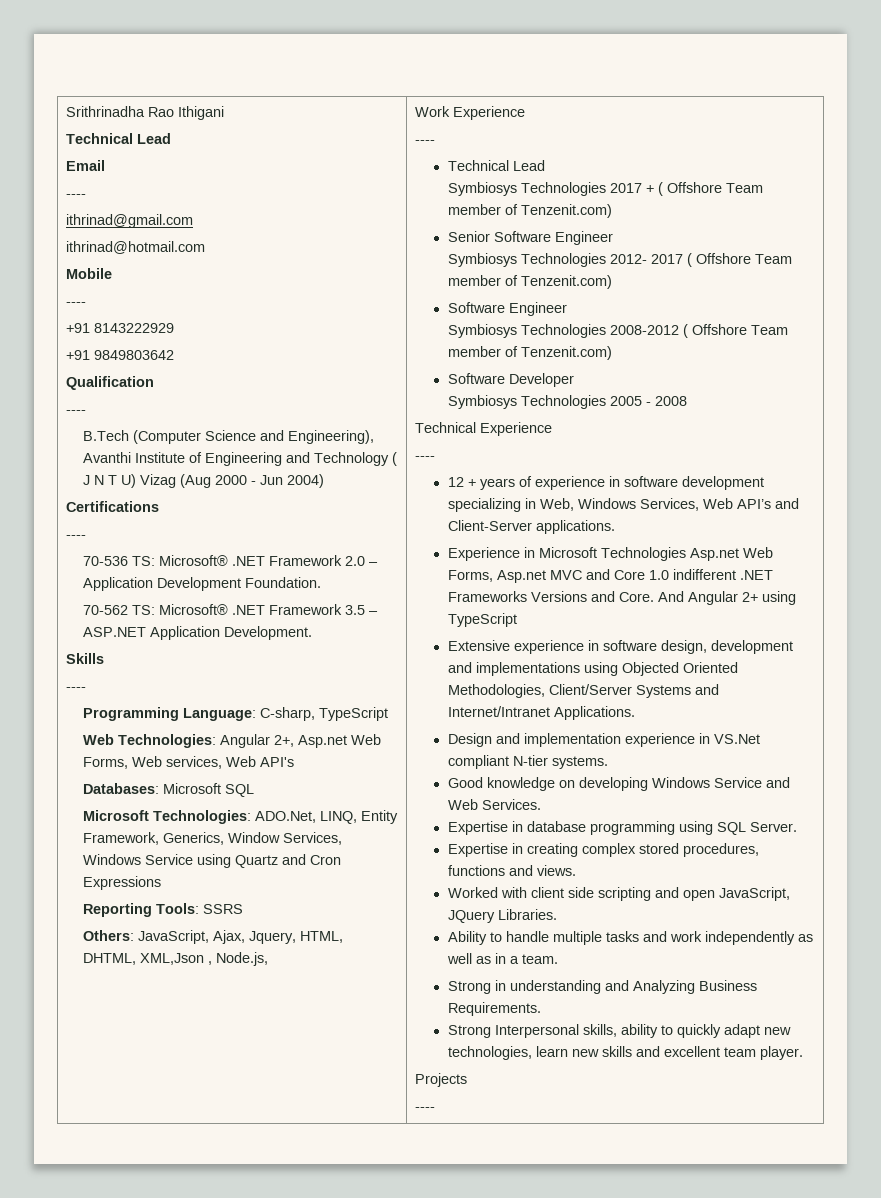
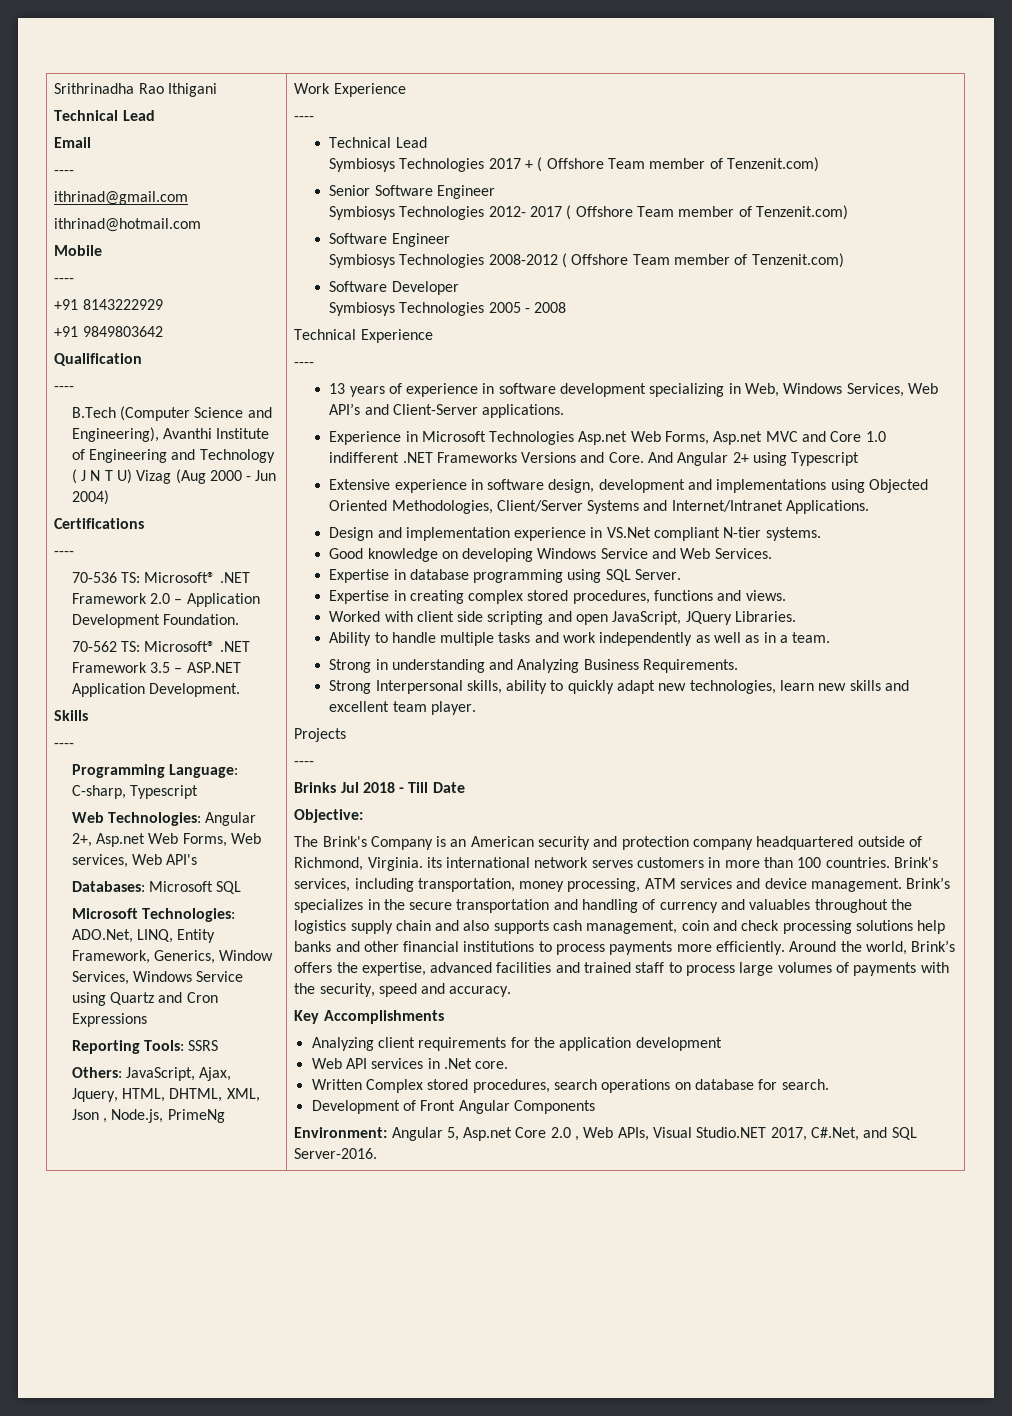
[318,707,388,721] TypeScript -> [129,785,198,799] Typescript
[139,953,204,965] XML,Json -> [226,1088,260,1102] [71,1109,99,1120] XML, Json
(268, 959) none -> [167,1109,225,1123] PrimeNg
[447,477,476,487] 12 + -> [329,383,346,394] 13
[447,613,517,627] TypeScript -> [791,452,860,466] Typescript
(435, 1109) none -> [294,782,465,793] [294,809,364,823] [294,836,923,850] [294,857,939,871] [294,877,951,892] [294,899,913,913] [294,920,946,934] [294,940,956,955] [294,962,949,976] [294,983,512,997] [294,1010,444,1024] [311,1037,722,1051] [311,1058,509,1069] [311,1079,829,1093] [311,1100,596,1114] [294,1127,917,1141] [294,1148,378,1159] // Brinks Jul 2018 - Till Date // Objective: // The Brink's Company is an American security and protection company headquartered outside of Richmond, Virginia. its international network serves customers in more than 100 countries. Brink's services, including transportation, money processing, ATM services and device management. Brink’s specializes in the secure transportation and handling of currency and valuables throughout the logistics supply chain and also supports cash management, coin and check processing solutions help banks and other financial institutions to process payments more efficiently. Around the world, Brink’s offers the expertise, advanced facilities and trained staff to process large volumes of payments with the security, speed and accuracy. // Key Accomplishments // Analyzing client requirements for the application development // Web API services in .Net core. // Written Complex stored procedures, search operations on database for search. // Development of Front Angular Components // Environment: Angular 5, Asp.net Core 2.0 , Web APIs, Visual Studio.NET 2017, C#.Net, and SQL Server-2016.

